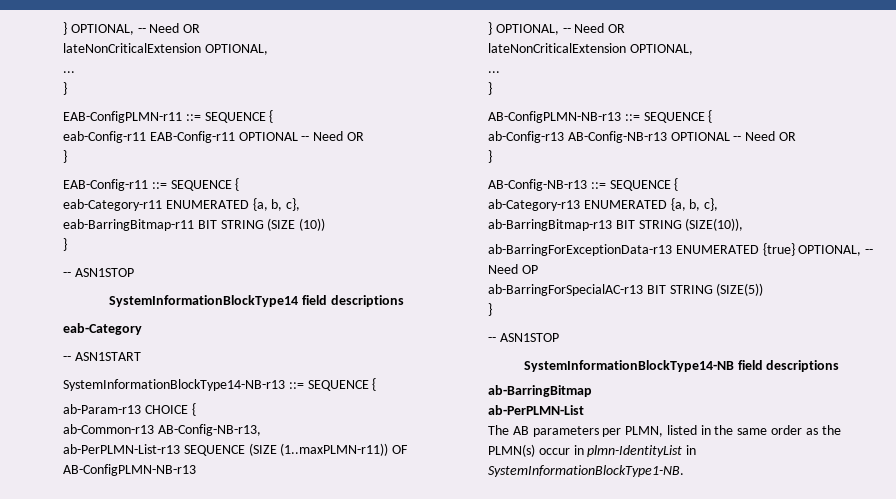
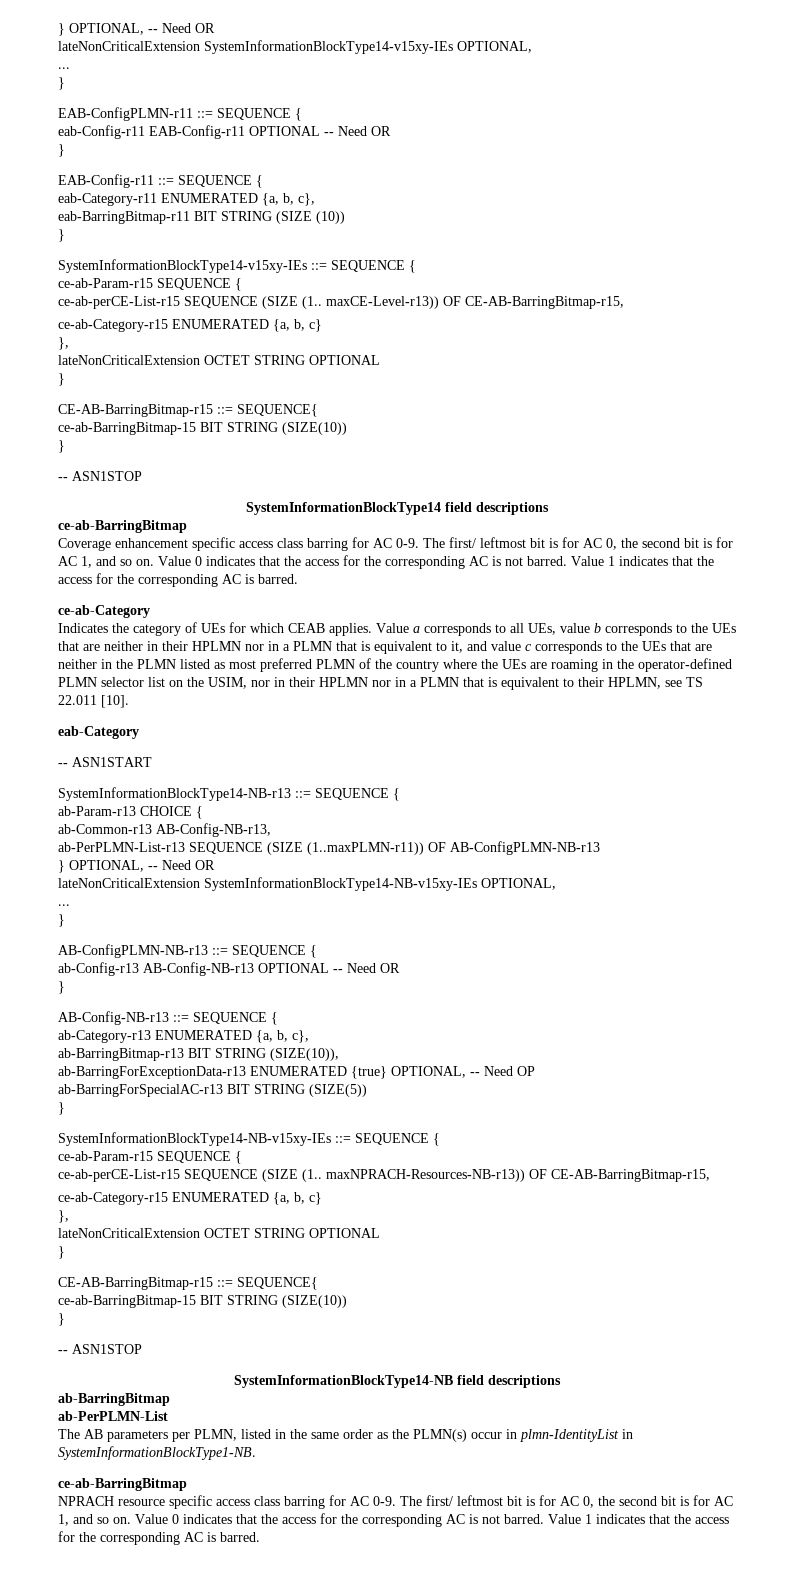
[63,22,201,35] [63,43,201,53] } OPTIONAL, -- Need OR // lateNonCriticalExtension -> [58,23,215,36] [58,40,453,54] } OPTIONAL, -- Need OR // lateNonCriticalExtension SystemInformationBlockType14-v15xy-IEs
(67, 244) none -> [58,259,416,273] [58,278,242,291] [58,296,624,309] [58,319,322,332] [58,337,69,350] [58,355,380,365] [58,373,65,386] [58,404,318,417] [58,422,347,435] [58,440,65,453] // SystemInformationBlockType14-v15xy-IEs ::= SEQUENCE { // ce-ab-Param-r15 SEQUENCE { // ce-ab-perCE-List-r15 SEQUENCE (SIZE (1.. maxCE-Level-r13)) OF CE-AB-BarringBitmap-r15, // ce-ab-Category-r15 ENUMERATED {a, b, c} // }, // lateNonCriticalExtension OCTET STRING OPTIONAL // } // CE-AB-BarringBitmap-r15 ::= SEQUENCE{ // ce-ab-BarringBitmap-15 BIT STRING (SIZE(10)) // }
(404, 301) none -> [58,520,187,533] [58,537,733,551] [58,555,714,569] [58,573,298,587] [58,605,150,618] [58,622,736,636] [58,641,712,654] [58,658,732,672] [58,677,703,690] [58,695,129,708] // ce-ab-BarringBitmap // Coverage enhancement specific access class barring for AC 0-9. The first/ leftmost bit is for AC 0, the second bit is for AC 1, and so on. Value 0 indicates that the access for the corresponding AC is not barred. Value 1 indicates that the access for the corresponding AC is barred. // ce-ab-Category // Indicates the category of UEs for which CEAB applies. Value a corresponds to all UEs, value b corresponds to the UEs that are neither in their HPLMN nor in a PLMN that is equivalent to it, and value c corresponds to the UEs that are neither in the PLMN listed as most preferred PLMN of the country where the UEs are roaming in the operator-defined PLMN selector list on the USIM, nor in their HPLMN nor in a PLMN that is equivalent to their HPLMN, see TS 22.011 [10].
(626, 48) none -> [204,877,477,891] SystemInformationBlockType14-NB-v15xy-IEs
(492, 309) none -> [58,1132,440,1146] [58,1151,242,1164] [58,1169,710,1182] [58,1192,322,1205] [58,1210,69,1223] [58,1228,380,1238] [58,1246,65,1259] [58,1277,318,1290] [58,1295,347,1308] [58,1313,65,1326] // SystemInformationBlockType14-NB-v15xy-IEs ::= SEQUENCE { // ce-ab-Param-r15 SEQUENCE { // ce-ab-perCE-List-r15 SEQUENCE (SIZE (1.. maxNPRACH-Resources-NB-r13)) OF CE-AB-BarringBitmap-r15, // ce-ab-Category-r15 ENUMERATED {a, b, c} // }, // lateNonCriticalExtension OCTET STRING OPTIONAL // } // CE-AB-BarringBitmap-r15 ::= SEQUENCE{ // ce-ab-BarringBitmap-15 BIT STRING (SIZE(10)) // }
(684, 471) none -> [58,1478,187,1491] [58,1495,733,1509] [58,1513,729,1527] [58,1531,260,1545] // ce-ab-BarringBitmap // NPRACH resource specific access class barring for AC 0-9. The first/ leftmost bit is for AC 0, the second bit is for AC 1, and so on. Value 0 indicates that the access for the corresponding AC is not barred. Value 1 indicates that the access for the corresponding AC is barred.

